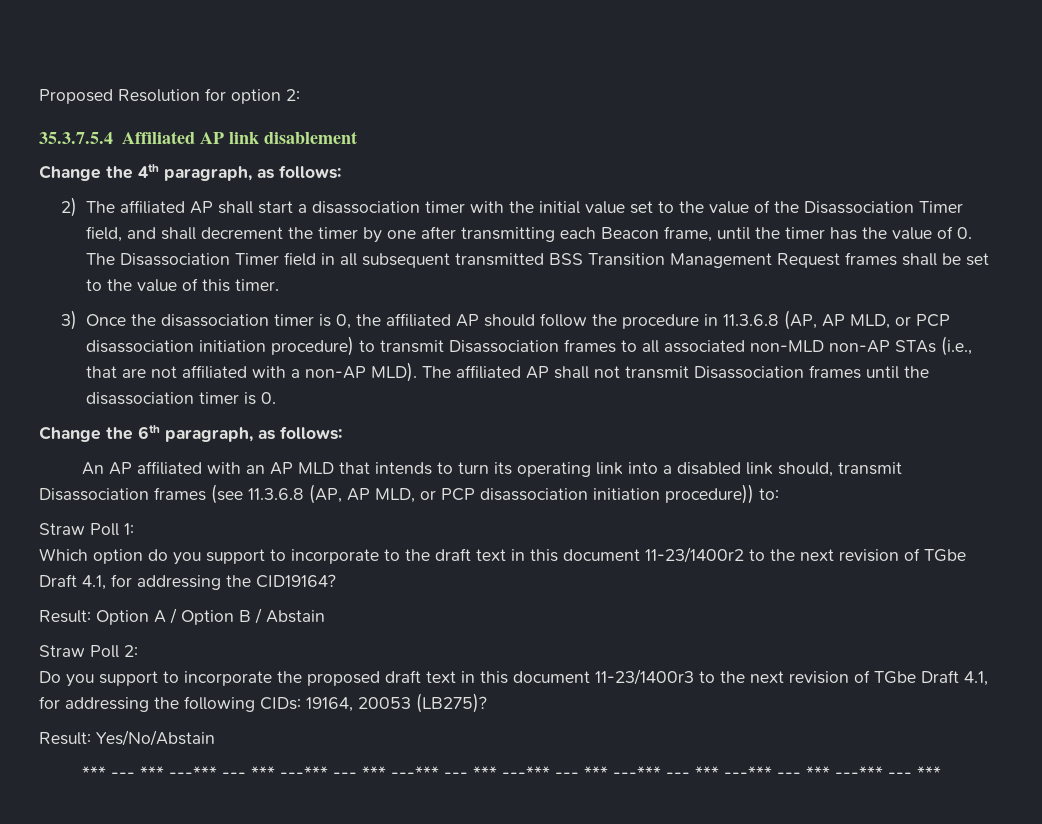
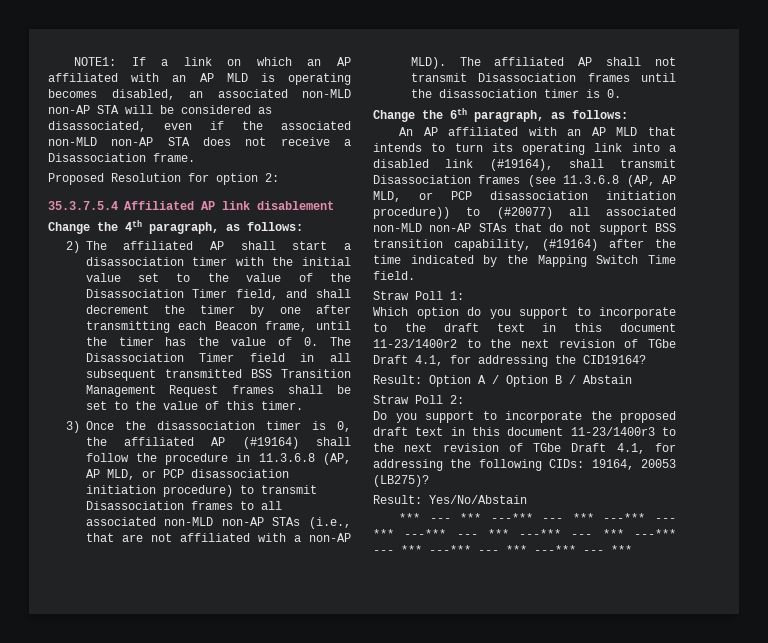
(39, 96) none -> [74,57,351,66] [48,73,351,85] [48,89,351,100] [48,105,272,114] [48,121,351,132] [48,137,351,146] [48,153,195,162] NOTE1: If a link on which an AP affiliated with an AP MLD is operating becomes disabled, an associated non-MLD non-AP STA will be considered as disassociated, even if the associated non-MLD non-AP STA does not receive a Disassociation frame. //
[483,314,535,327] should -> [242,437,351,449] (#19164) shall
[778,462,834,477] should, -> [489,159,604,171] (#19164), shall
[759,488,779,500] to: -> [466,207,676,219] [373,223,676,235] [373,239,676,251] [373,255,676,267] [373,271,415,280] to (#20077) all associated non-MLD non-AP STAs that do not support BSS transition capability, (#19164) after the time indicated by the Mapping Switch Time field.

